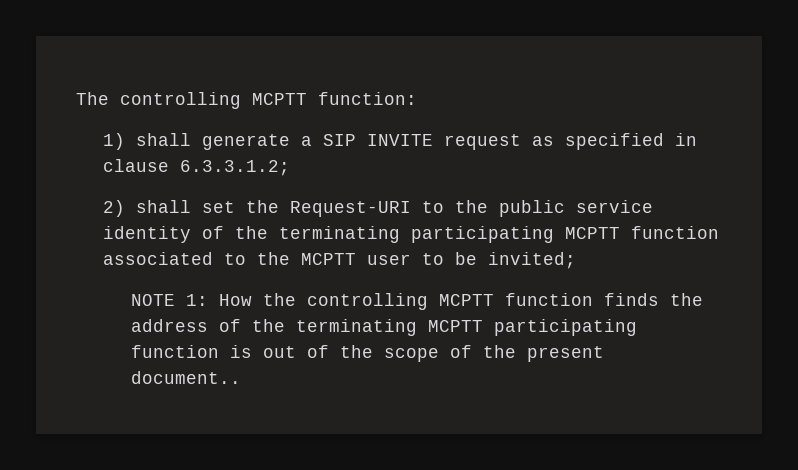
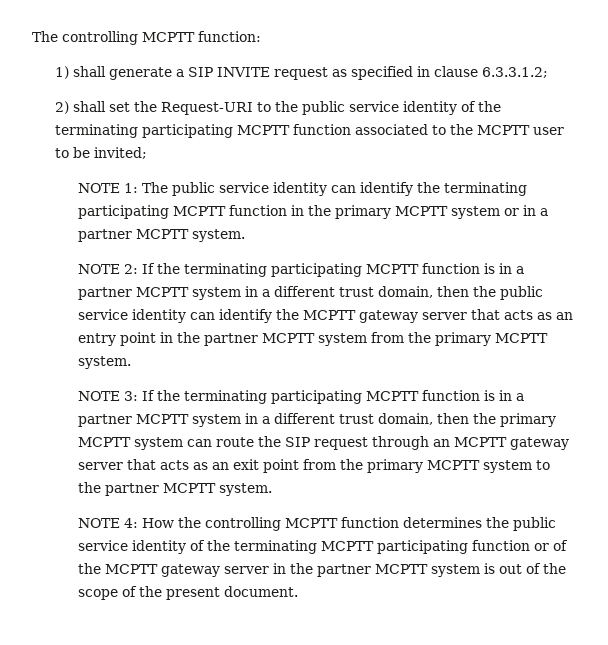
(208, 300) none -> [141,182,527,196] [77,205,548,219] [77,229,245,242] [77,263,524,277] [77,286,543,300] [77,309,573,323] [77,332,548,346] [77,356,131,369] [77,390,524,404] [77,413,556,427] [77,436,569,450] [77,459,550,473] [77,482,272,496] [77,518,138,528] The public service identity can identify the terminating participating MCPTT function in the primary MCPTT system or in a partner MCPTT system. // NOTE 2: If the terminating participating MCPTT function is in a partner MCPTT system in a different trust domain, then the public service identity can identify the MCPTT gateway server that acts as an entry point in the partner MCPTT system from the primary MCPTT system. // NOTE 3: If the terminating participating MCPTT function is in a partner MCPTT system in a different trust domain, then the primary MCPTT system can route the SIP request through an MCPTT gateway server that acts as an exit point from the primary MCPTT system to the partner MCPTT system. // NOTE 4:
[603,293,703,306] [130,319,208,332] finds the address -> [402,517,556,531] [77,540,186,554] determines the public service identity
(219, 351) none -> [533,540,568,551] [77,563,480,577] or of the MCPTT gateway server in the partner MCPTT system
[130,371,241,384] document.. -> [223,586,298,597] document.

